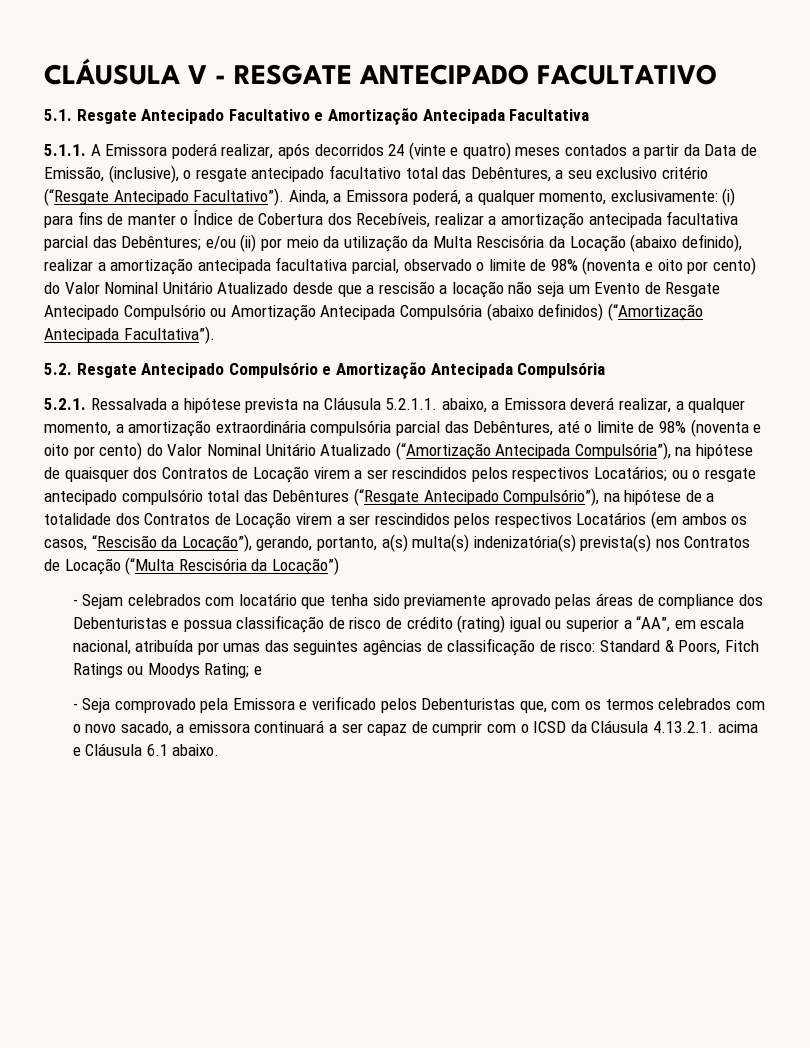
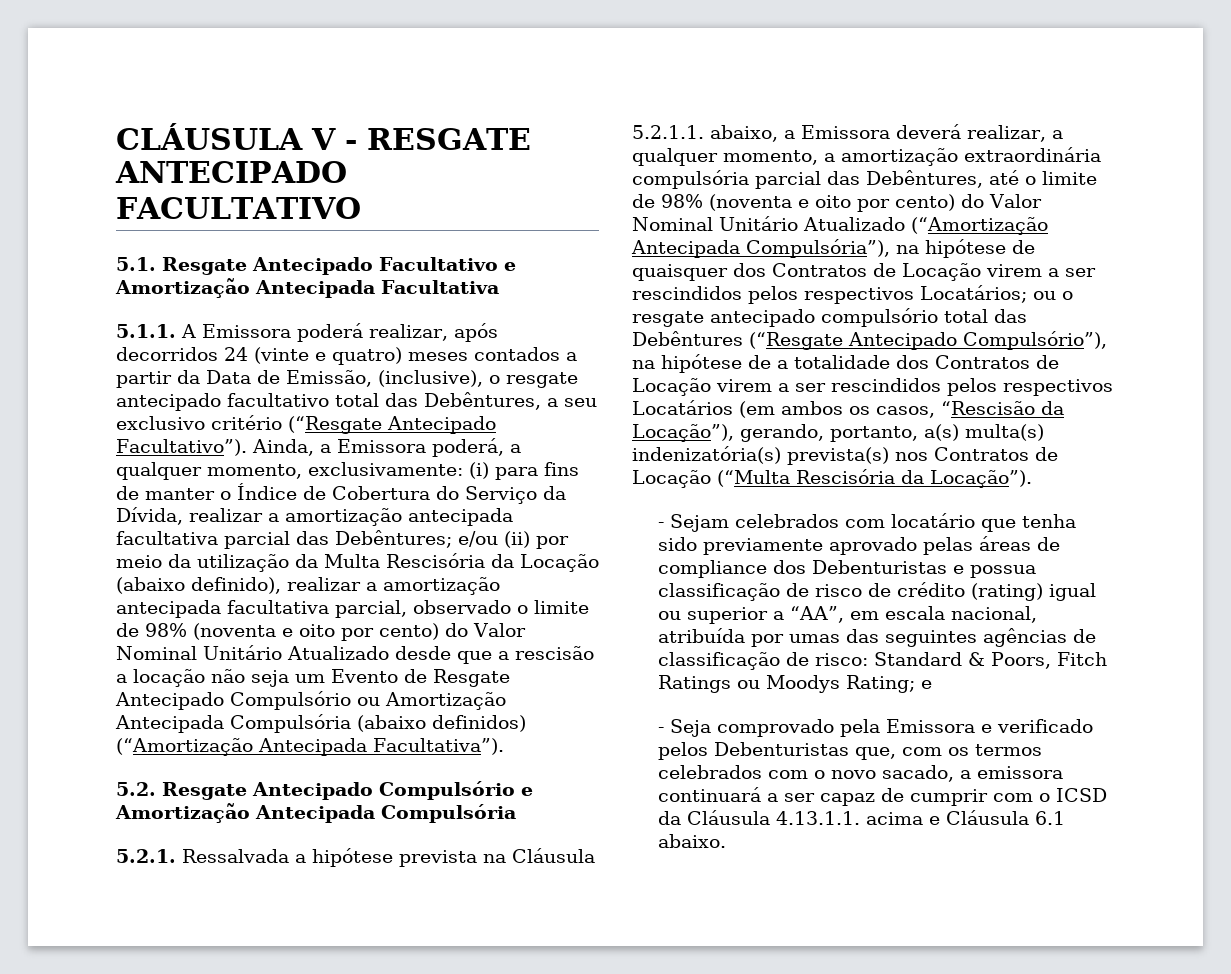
[327,213,431,228] dos Recebíveis, -> [436,486,566,504] [116,507,183,525] do Serviço da Dívida,
[271,557,339,575] Locação”) -> [930,470,1032,488] Locação”).
[652,721,713,733] 4.13.2.1. -> [775,811,860,825] 4.13.1.1.

